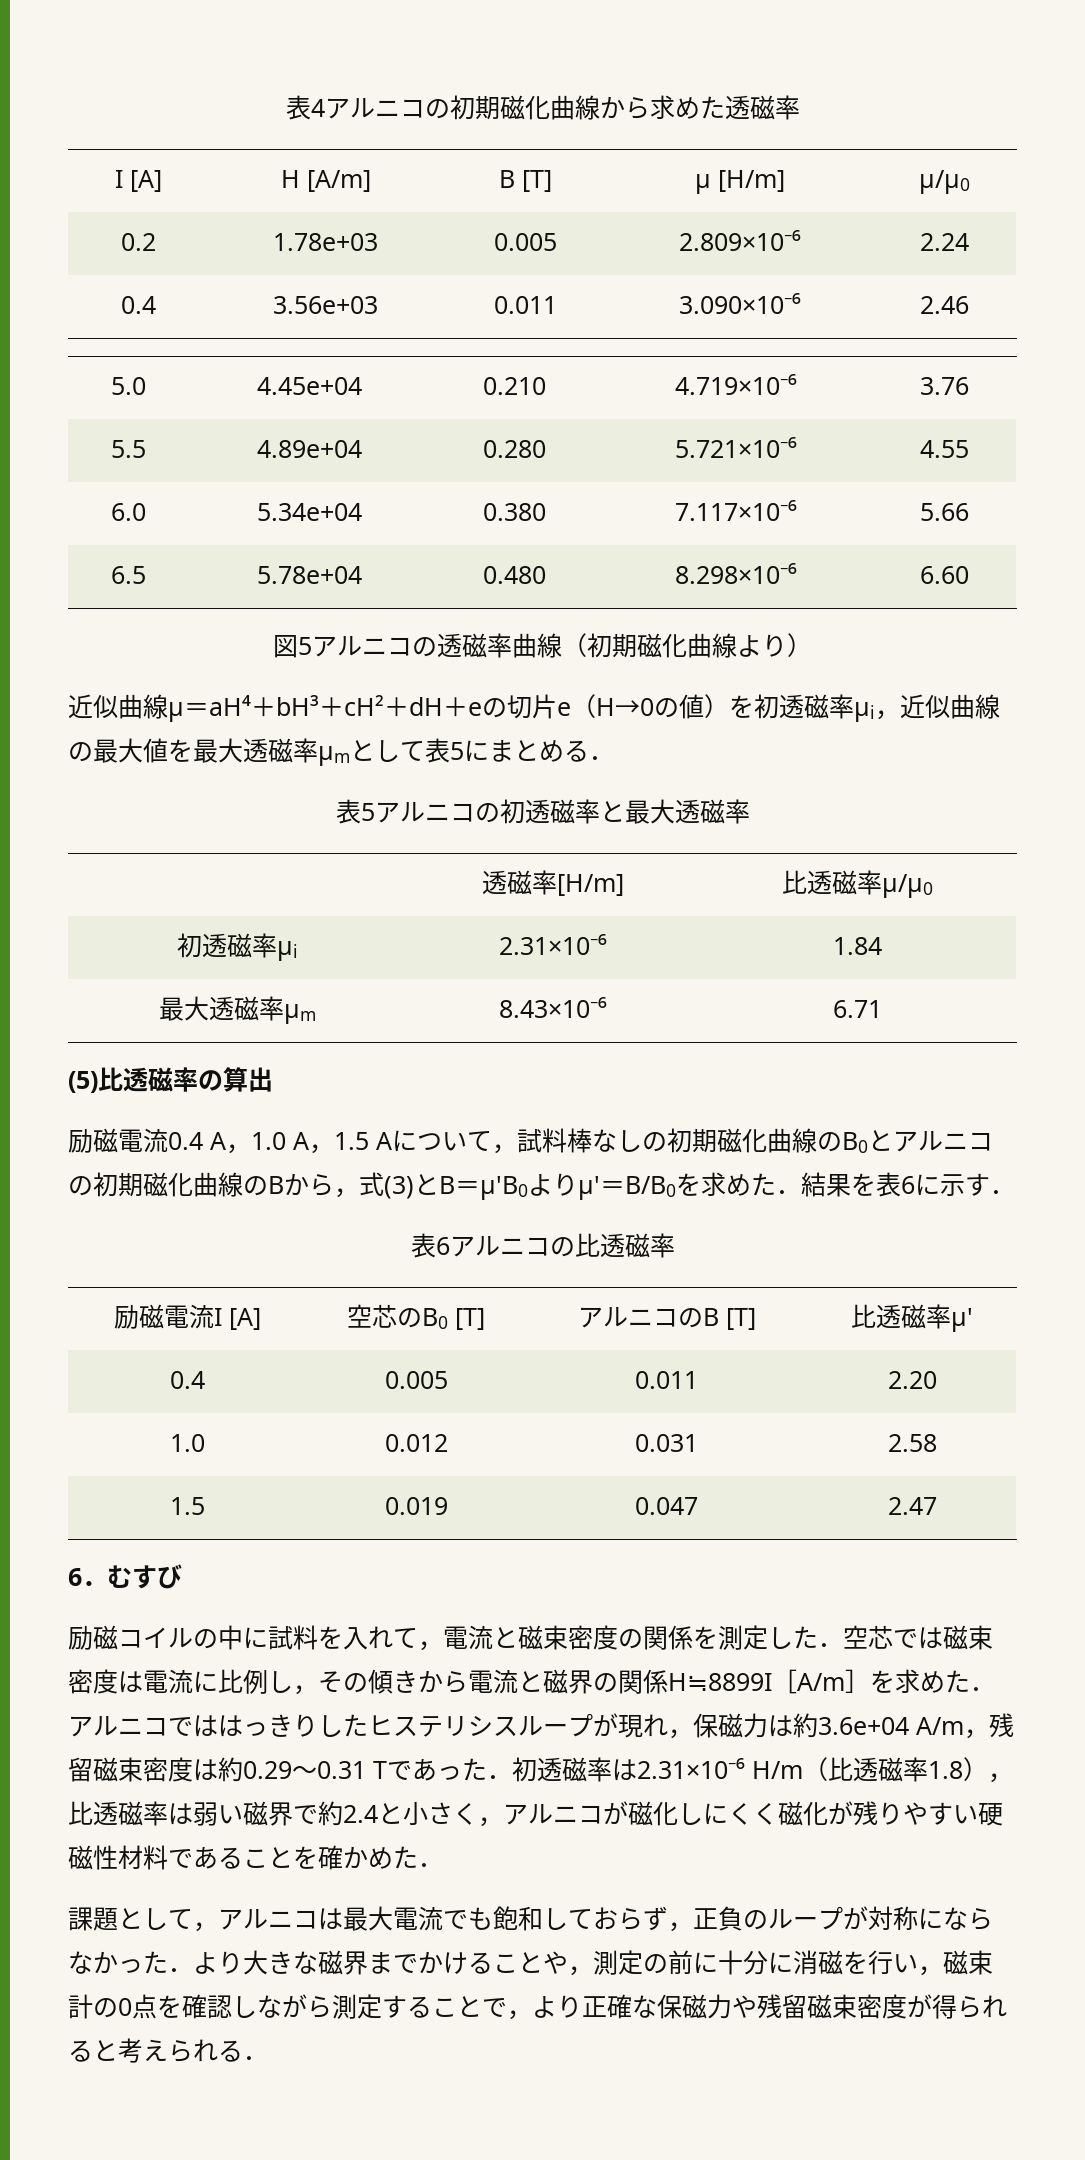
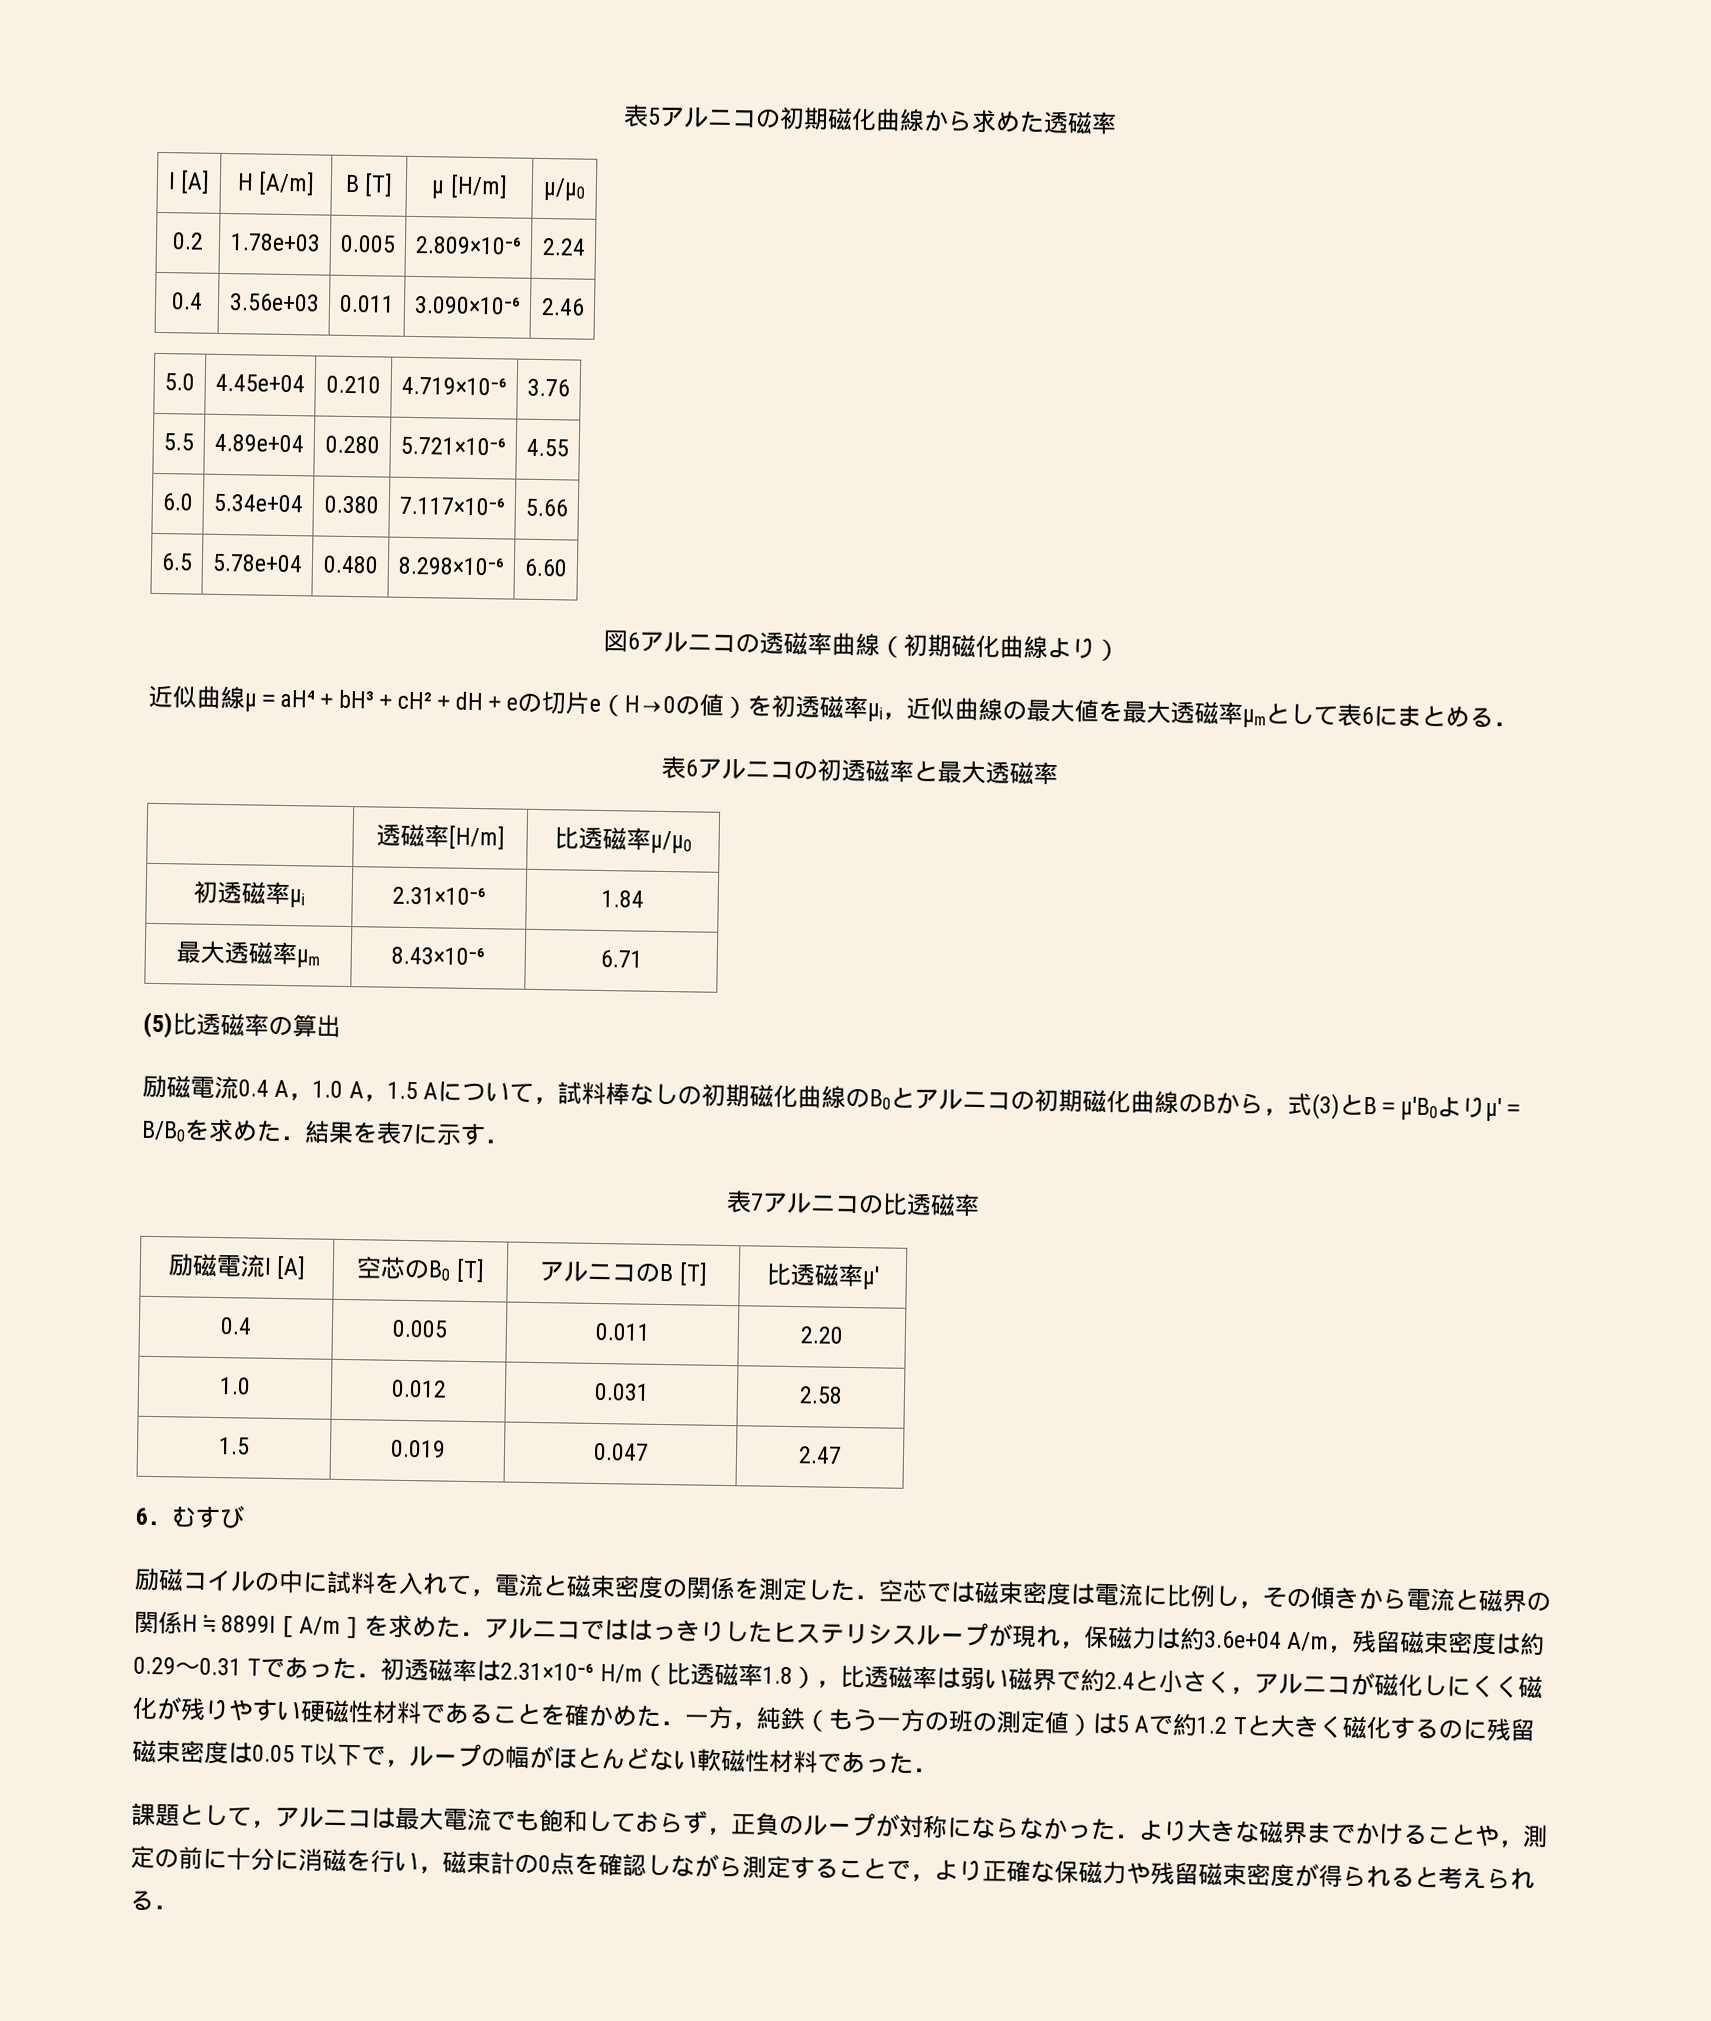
[285,95,325,120] 表4 -> [622,104,661,127] 表5
[298,637,312,655] 5 -> [626,632,640,650] 6
[450,742,464,760] 5 -> [1361,706,1374,725] 6
[360,803,375,821] 5 -> [684,759,698,777] 6
[901,1176,915,1194] 6 -> [400,1124,414,1143] 7
[435,1237,450,1255] 6 -> [749,1193,764,1211] 7
(443, 1865) none -> [684,1705,1535,1742] [132,1739,939,1775] 一方，純鉄（もう一方の班の測定値）は5 Aで約1.2 Tと大きく磁化するのに残留磁束密度は0.05 T以下で，ループの幅がほとんどない軟磁性材料であった．

